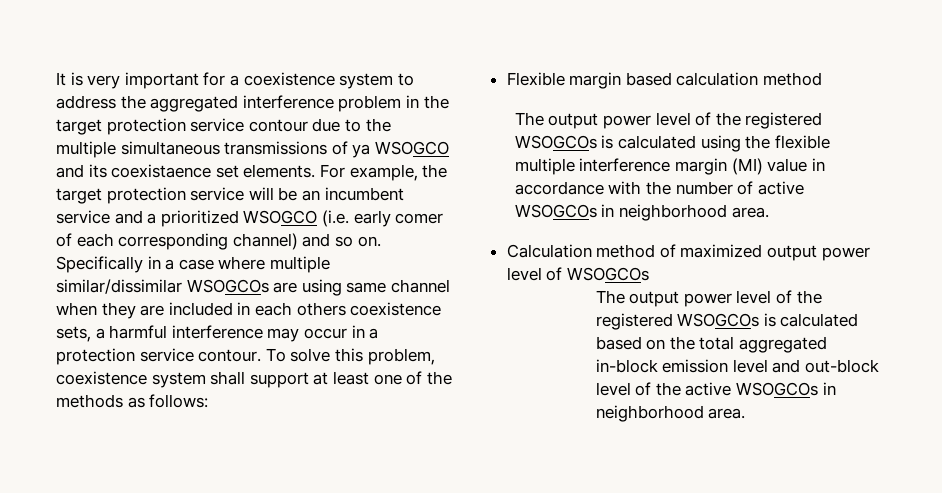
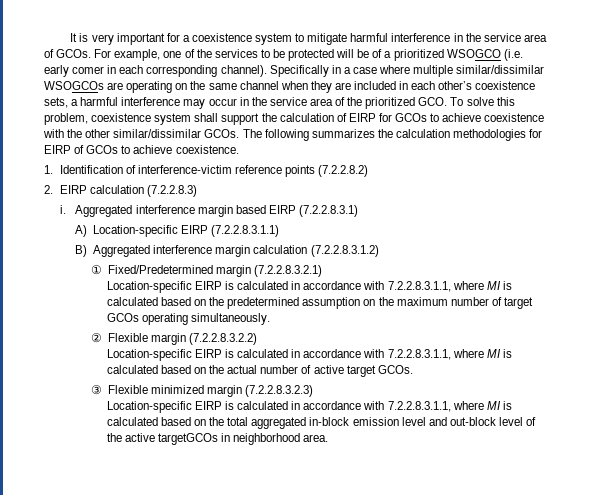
[56,95,449,112] [56,118,391,135] [56,141,449,158] [56,164,448,181] [56,187,404,204] [56,210,143,224] address the aggregated interference problem in the target protection service contour due to the multiple simultaneous transmissions of ya WSOGCO and its coexistaence set elements. For example, the target protection service will be an incumbent service and -> [307,33,547,45] [44,49,383,61] mitigate harmful interference in the service area of GCOs. For example, one of the services to be protected will be of
[56,233,72,247] of -> [107,65,117,74] in
[232,233,381,250] channel) and so on. -> [220,65,267,77] channel).
[301,279,342,296] using -> [126,81,206,93] operating on the
[296,302,346,316] others -> [438,81,473,90] other’s
[369,328,379,339] [56,348,262,365] a protection service contour. -> [251,97,448,109] the service area of the prioritized GCO.
[313,371,452,385] [56,394,209,408] [506,72,823,89] [514,112,823,129] [514,135,830,152] [514,158,825,175] [514,181,804,195] [514,204,769,221] [506,244,870,261] [506,267,649,281] [595,290,822,307] [595,313,760,330] at least one of the methods as follows: // Flexible margin based calculation method // The output power level of the registered WSOGCOs is calculated using the flexible multiple interference margin (MI) value in accordance with the number of active WSOGCOs in neighborhood area. // Calculation method of maximized output power level of WSOGCOs // The output power level of the registered WSOGCOs -> [261,113,545,122] [43,129,543,141] [44,145,239,154] [44,165,369,177] [44,185,197,197] [59,205,358,217] [75,225,280,237] [75,245,379,257] [91,265,323,277] [106,281,512,293] [106,297,534,309] [106,313,271,325] [91,333,258,345] [106,349,512,361] [106,365,413,377] [91,385,314,397] [106,401,501,413] the calculation of EIRP for GCOs to achieve coexistence with the other similar/dissimilar GCOs. The following summarizes the calculation methodologies for EIRP of GCOs to achieve coexistence. // 1. Identification of interference-victim reference points (7.2.2.8.2) // 2. EIRP calculation (7.2.2.8.3) // i. Aggregated interference margin based EIRP (7.2.2.8.3.1) // A) Location-specific EIRP (7.2.2.8.3.1.1) // B) Aggregated interference margin calculation (7.2.2.8.3.1.2) // ① Fixed/Predetermined margin (7.2.2.8.3.2.1) // Location-specific EIRP is calculated in accordance with 7.2.2.8.3.1.1, where MI is calculated based on the predetermined assumption on the maximum number of target GCOs operating simultaneously. // ② Flexible margin (7.2.2.8.3.2.2) // Location-specific EIRP is calculated in accordance with 7.2.2.8.3.1.1, where MI is calculated based on the actual number of active target GCOs. // ③ Flexible minimized margin (7.2.2.8.3.2.3) // Location-specific EIRP is calculated in accordance with 7.2.2.8.3.1.1, where MI
[735,382,818,396] WSOGCOs -> [158,433,219,445] targetGCOs

